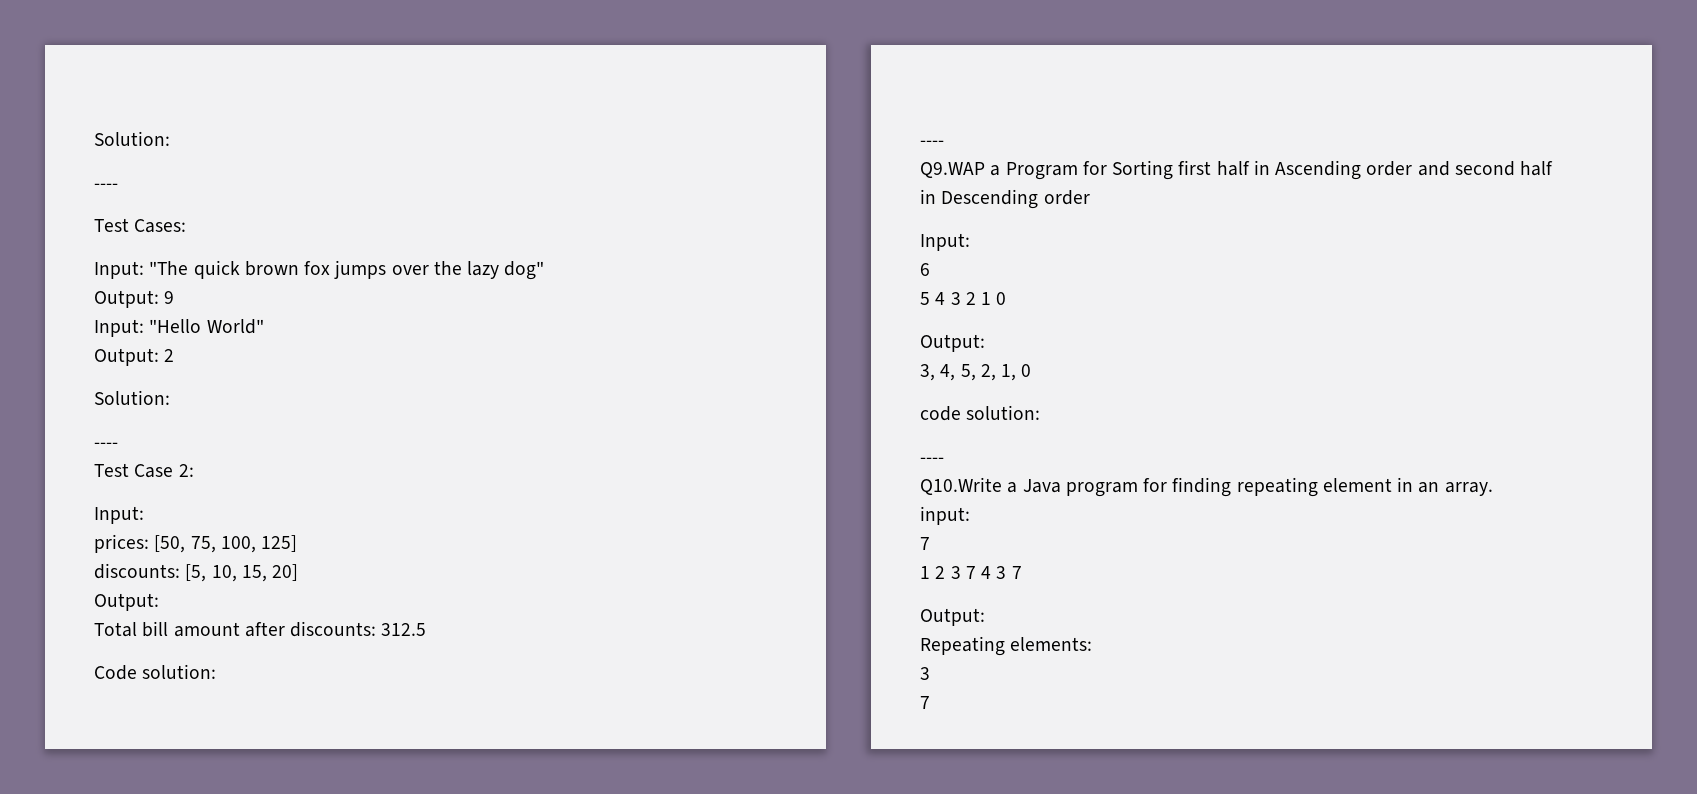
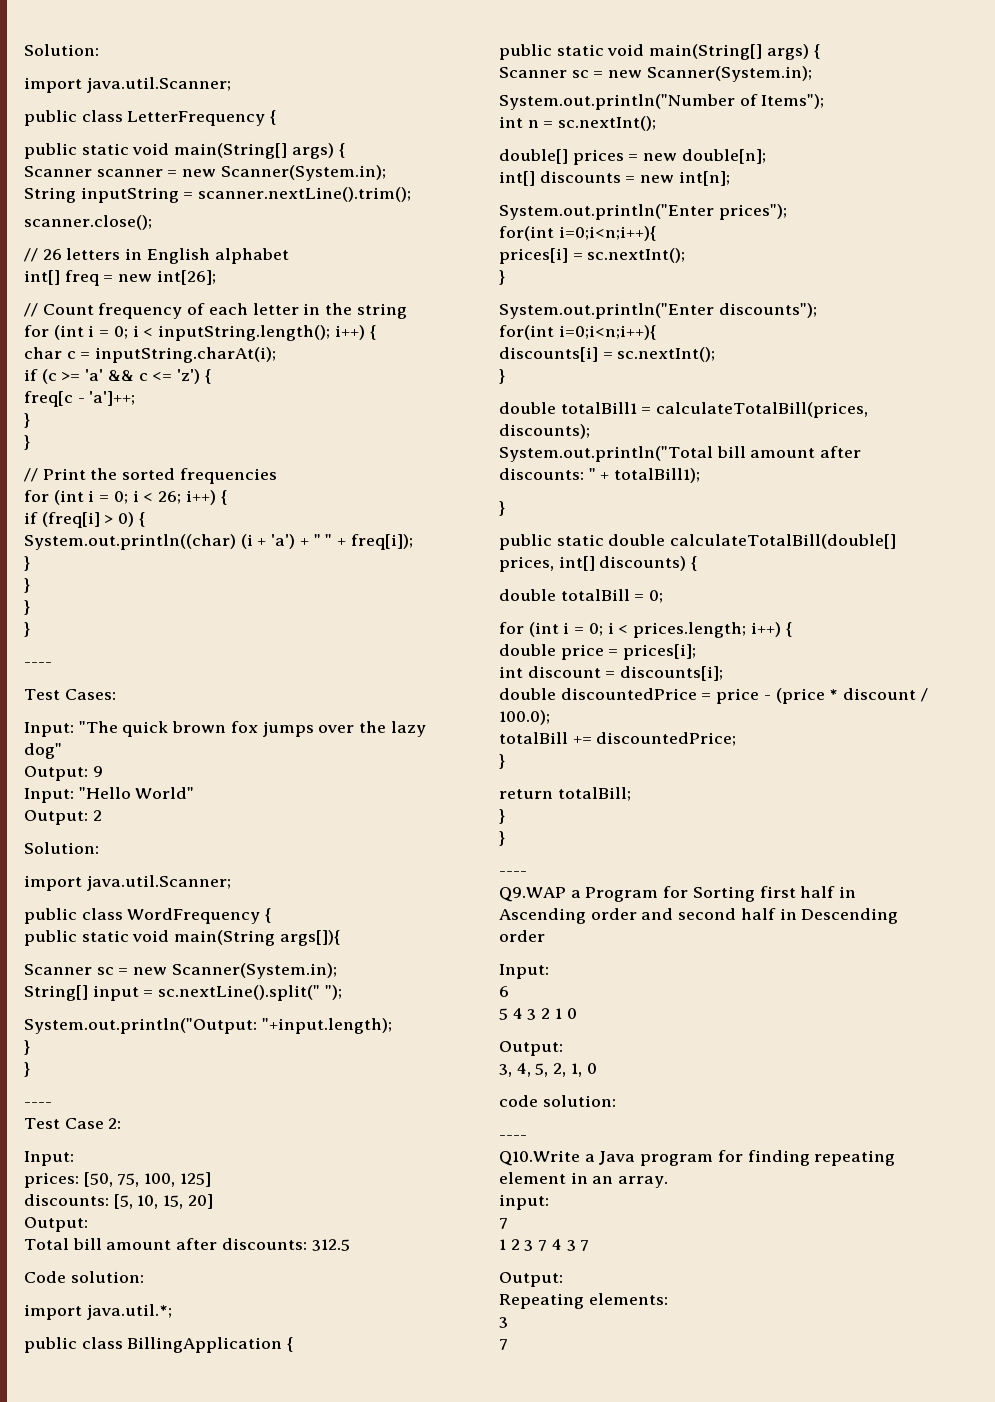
[94,131,170,146] Solution: -> [24,44,99,56] [24,77,231,93] [24,110,277,126] [24,143,345,159] [24,165,386,181] [24,187,412,203] [24,215,152,230] [24,248,289,264] [24,270,216,286] [24,303,407,319] [24,325,376,341] [24,347,277,363] [24,369,211,384] [24,391,136,407] [24,413,30,428] [24,435,30,450] [24,468,277,484] [24,490,227,505] [24,512,145,528] [24,534,413,550] [24,556,30,571] [24,578,30,593] [24,600,30,615] [24,622,30,637] Solution: // import java.util.Scanner; // public class LetterFrequency { // public static void main(String[] args) { // Scanner scanner = new Scanner(System.in); // String inputString = scanner.nextLine().trim(); // scanner.close(); // // 26 letters in English alphabet // int[] freq = new int[26]; // // Count frequency of each letter in the string // for (int i = 0; i < inputString.length(); i++) { // char c = inputString.charAt(i); // if (c >= 'a' && c <= 'z') { // freq[c - 'a']++; // } // } // // Print the sorted frequencies // for (int i = 0; i < 26; i++) { // if (freq[i] > 0) { // System.out.println((char) (i + 'a') + " " + freq[i]); // } // } // } // }
(170, 397) none -> [24,875,231,891] [24,908,272,924] [24,930,340,946] [24,963,337,979] [24,985,342,1001] [24,1018,392,1034] [24,1040,30,1055] [24,1062,30,1077] // import java.util.Scanner; // public class WordFrequency { // public static void main(String args[]){ // Scanner sc = new Scanner(System.in); // String[] input = sc.nextLine().split(" "); // System.out.println("Output: "+input.length); // } // }
(217, 671) none -> [24,1304,172,1320] [24,1337,294,1353] [499,44,820,60] [499,66,812,82] [499,94,825,110] [499,116,657,131] [499,149,766,165] [499,171,730,186] [499,204,787,220] [499,226,656,241] [499,248,686,264] [499,270,505,285] [499,303,817,319] [499,325,656,340] [499,347,716,362] [499,369,505,384] [499,402,869,418] [499,424,590,439] [499,446,862,462] [499,468,701,483] [499,501,505,516] [499,534,897,550] [499,556,698,572] [499,589,664,603] [499,622,792,638] [499,644,697,660] [499,666,724,681] [499,688,928,704] [499,710,550,725] [499,732,737,746] [499,754,505,769] [499,787,631,801] [499,809,505,824] [499,831,505,846] // import java.util.*; // public class BillingApplication { // public static void main(String[] args) { // Scanner sc = new Scanner(System.in); // System.out.println("Number of Items"); // int n = sc.nextInt(); // double[] prices = new double[n]; // int[] discounts = new int[n]; // System.out.println("Enter prices"); // for(int i=0;i<n;i++){ // prices[i] = sc.nextInt(); // } // System.out.println("Enter discounts"); // for(int i=0;i<n;i++){ // discounts[i] = sc.nextInt(); // } // double totalBill1 = calculateTotalBill(prices, discounts); // System.out.println("Total bill amount after discounts: " + totalBill1); // } // public static double calculateTotalBill(double[] prices, int[] discounts) { // double totalBill = 0; // for (int i = 0; i < prices.length; i++) { // double price = prices[i]; // int discount = discounts[i]; // double discountedPrice = price - (price * discount / 100.0); // totalBill += discountedPrice; // } // return totalBill; // } // }

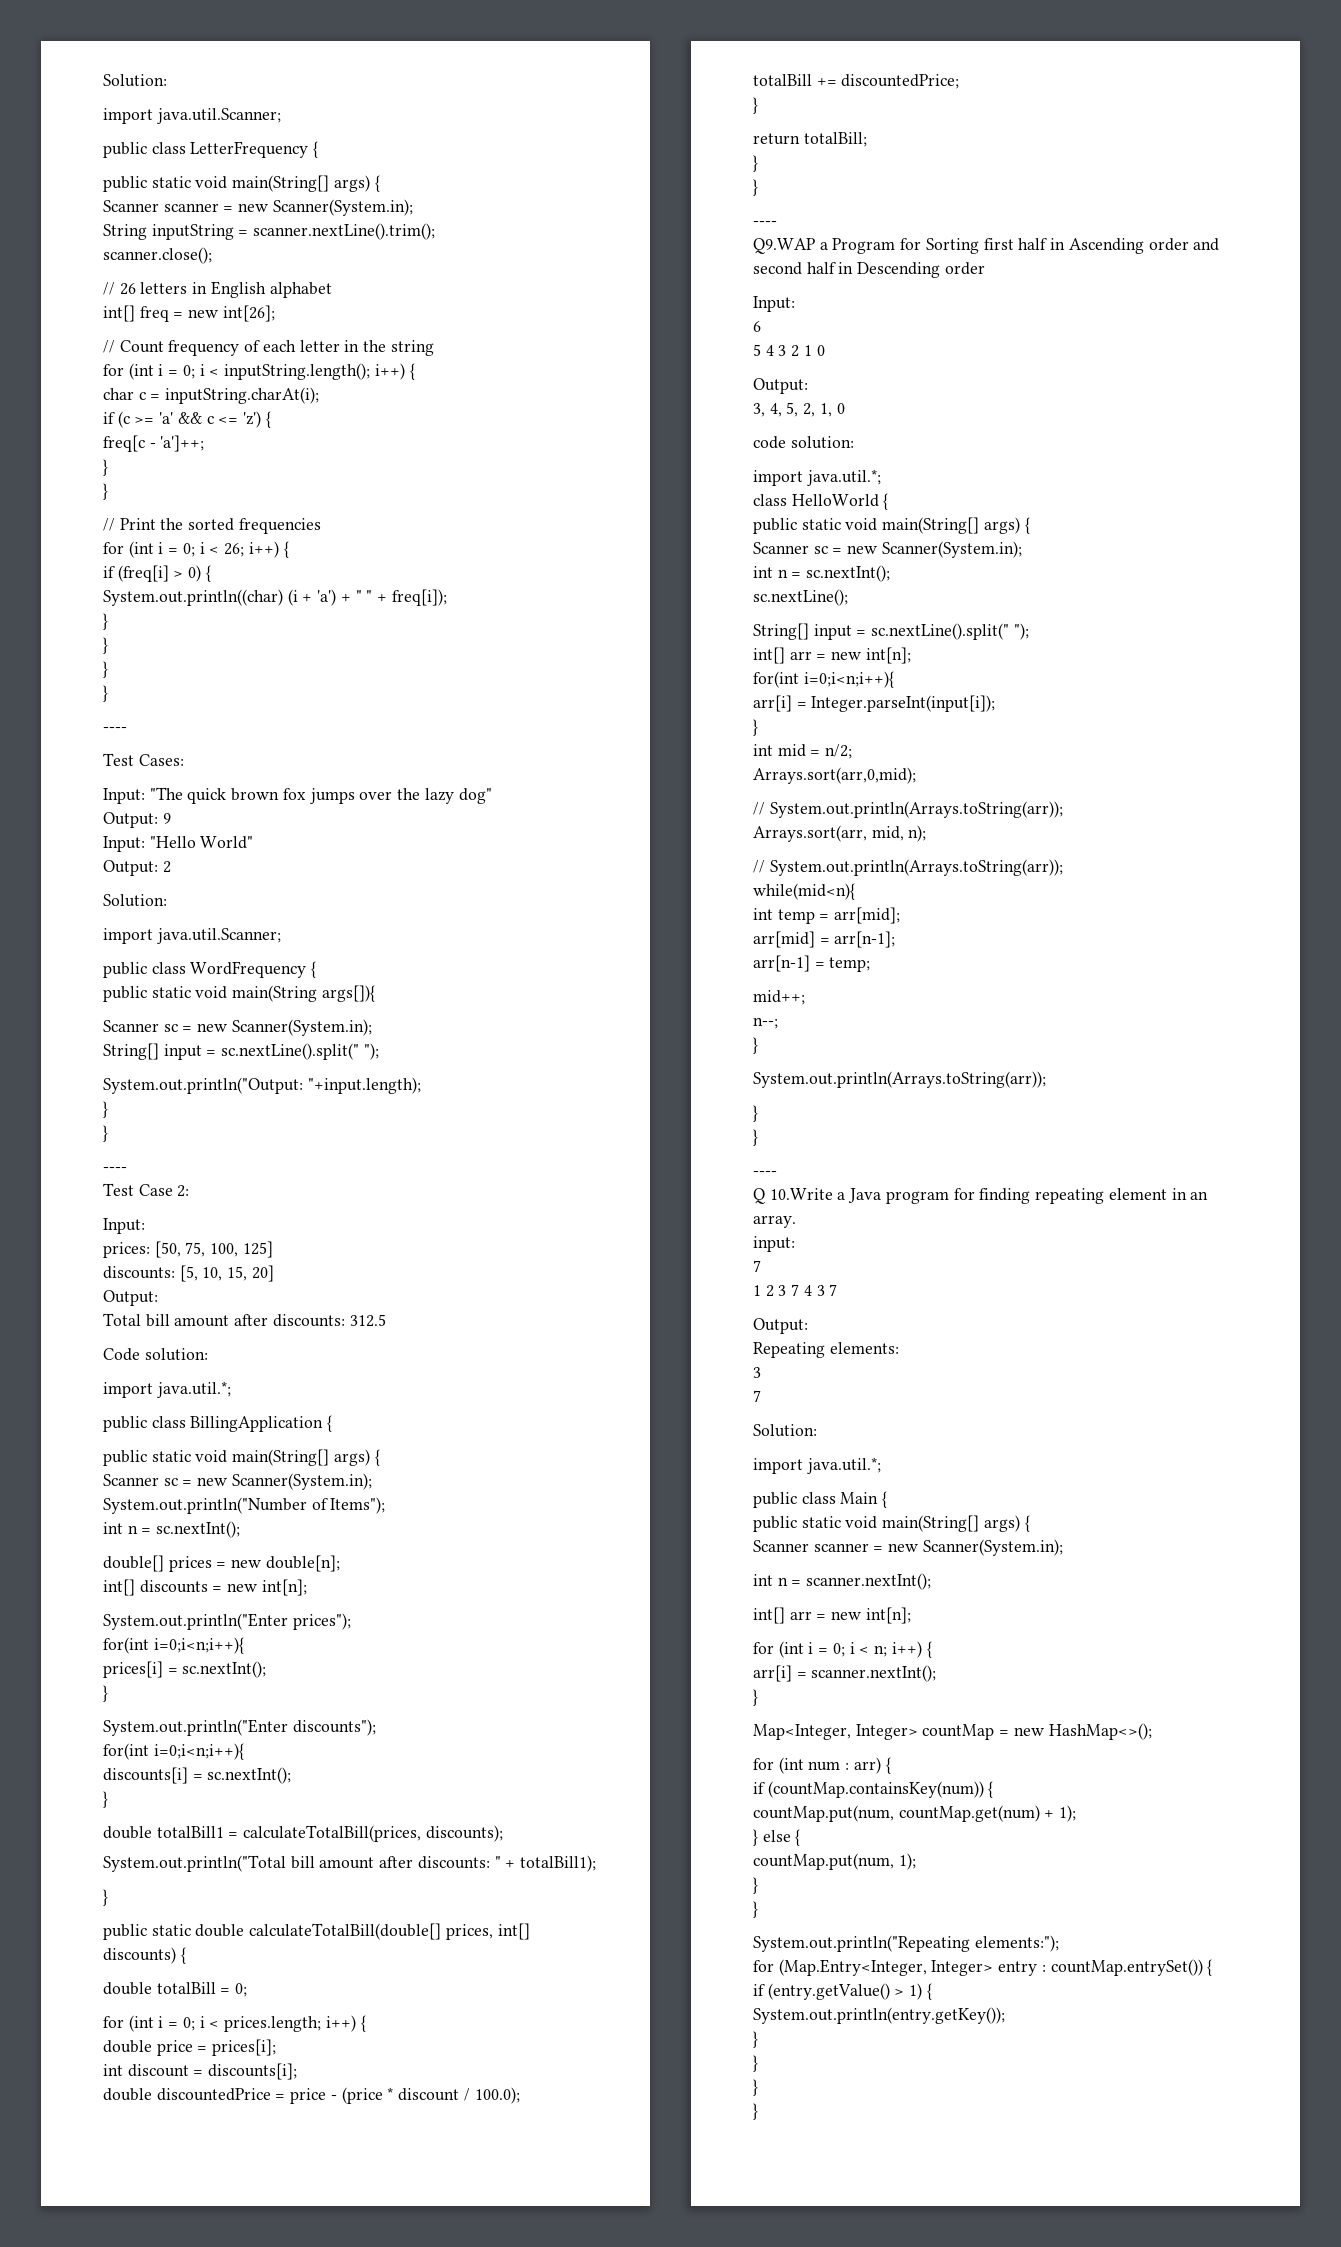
[499,1135,527,1140] [499,1150,580,1166] // ---- // Q10.Write -> [753,469,881,486] [753,493,889,510] [753,517,1030,534] [753,541,1022,558] [753,565,891,582] [753,589,848,606] [753,623,1029,640] [753,647,911,664] [753,671,894,688] [753,695,996,712] [753,719,758,736] [753,744,853,759] [753,767,916,784] [753,801,1063,818] [753,825,927,842] [753,859,1063,876] [753,883,855,900] [753,907,901,924] [753,931,896,948] [753,955,871,972] [753,990,805,1005] [753,1017,778,1029] [753,1037,758,1054] [753,1071,1046,1088] [753,1105,758,1122] [753,1129,758,1146] [753,1171,777,1176] [753,1188,833,1204] // import java.util.*; // class HelloWorld { // public static void main(String[] args) { // Scanner sc = new Scanner(System.in); // int n = sc.nextInt(); // sc.nextLine(); // String[] input = sc.nextLine().split(" "); // int[] arr = new int[n]; // for(int i=0;i<n;i++){ // arr[i] = Integer.parseInt(input[i]); // } // int mid = n/2; // Arrays.sort(arr,0,mid); // // System.out.println(Arrays.toString(arr)); // Arrays.sort(arr, mid, n); // // System.out.println(Arrays.toString(arr)); // while(mid<n){ // int temp = arr[mid]; // arr[mid] = arr[n-1]; // arr[n-1] = temp; // mid++; // n--; // } // System.out.println(Arrays.toString(arr)); // } // } // ---- // Q 10.Write
(508, 1344) none -> [753,1424,817,1437] [753,1457,881,1474] [753,1491,888,1508] [753,1515,1030,1532] [753,1539,1063,1556] [753,1573,932,1590] [753,1607,911,1624] [753,1641,932,1658] [753,1665,937,1682] [753,1689,758,1706] [753,1723,1152,1740] [753,1757,891,1774] [753,1781,994,1798] [753,1805,1077,1822] [753,1829,801,1846] [753,1853,916,1870] [753,1877,758,1894] [753,1901,758,1918] [753,1935,1059,1952] [753,1959,1213,1976] [753,1983,932,2000] [753,2007,1005,2024] [753,2031,758,2048] [753,2055,758,2072] [753,2079,758,2096] [753,2103,758,2120] // Solution: // import java.util.*; // public class Main { // public static void main(String[] args) { // Scanner scanner = new Scanner(System.in); // int n = scanner.nextInt(); // int[] arr = new int[n]; // for (int i = 0; i < n; i++) { // arr[i] = scanner.nextInt(); // } // Map<Integer, Integer> countMap = new HashMap<>(); // for (int num : arr) { // if (countMap.containsKey(num)) { // countMap.put(num, countMap.get(num) + 1); // } else { // countMap.put(num, 1); // } // } // System.out.println("Repeating elements:"); // for (Map.Entry<Integer, Integer> entry : countMap.entrySet()) { // if (entry.getValue() > 1) { // System.out.println(entry.getKey()); // } // } // } // }

